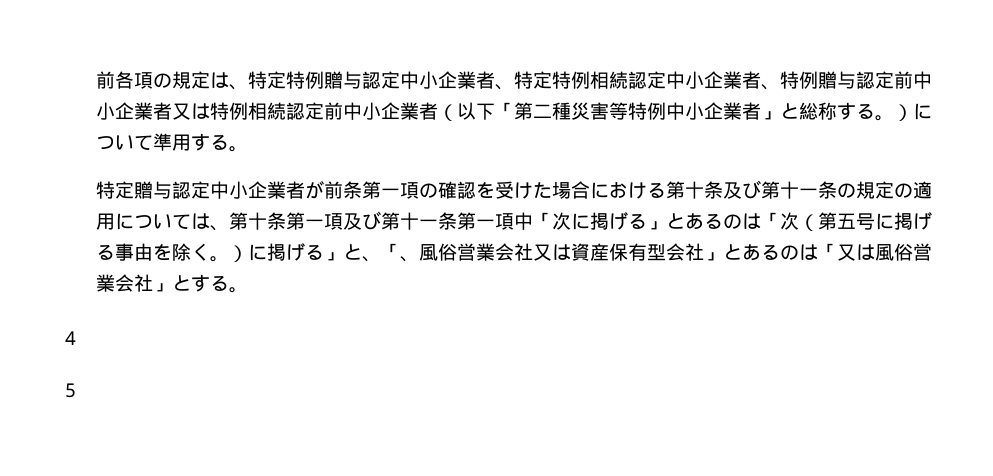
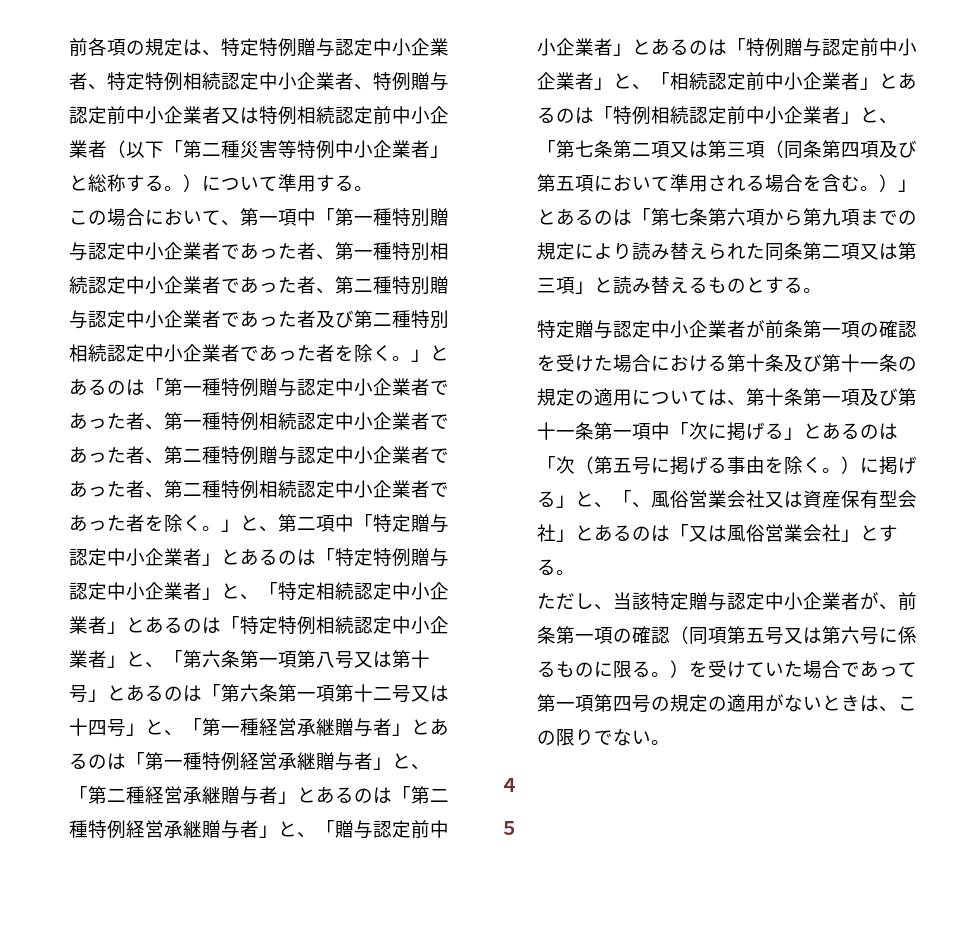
(248, 149) none -> [68,208,449,227] [68,242,449,261] [68,276,449,295] [68,310,449,329] [68,344,449,362] [68,378,449,397] [68,412,449,431] [68,446,449,465] [68,480,449,499] [68,514,449,533] [68,548,449,567] [68,582,449,600] [68,616,449,635] [68,650,430,669] [68,684,449,703] [68,718,449,737] [68,752,430,771] [68,786,449,805] [68,820,449,839] [536,38,917,57] [536,72,917,90] [536,106,898,125] [536,140,917,159] [536,174,917,193] [536,208,917,226] [536,242,917,261] [536,276,822,294] // この場合において、第一項中「第一種特別贈与認定中小企業者であった者、第一種特別相続認定中小企業者であった者、第二種特別贈与認定中小企業者であった者及び第二種特別相続認定中小企業者であった者を除く。」とあるのは「第一種特例贈与認定中小企業者であった者、第一種特例相続認定中小企業者であった者、第二種特例贈与認定中小企業者であった者、第二種特例相続認定中小企業者であった者を除く。」と、第二項中「特定贈与認定中小企業者」とあるのは「特定特例贈与認定中小企業者」と、「特定相続認定中小企業者」とあるのは「特定特例相続認定中小企業者」と、「第六条第一項第八号又は第十号」とあるのは「第六条第一項第十二号又は十四号」と、「第一種経営承継贈与者」とあるのは「第一種特例経営承継贈与者」と、「第二種経営承継贈与者」とあるのは「第二種特例経営承継贈与者」と、「贈与認定前中小企業者」とあるのは「特例贈与認定前中小企業者」と、「相続認定前中小企業者」とあるのは「特例相続認定前中小企業者」と、「第七条第二項又は第三項（同条第四項及び第五項において準用される場合を含む。）」とあるのは「第七条第六項から第九項までの規定により読み替えられた同条第二項又は第三項」と読み替えるものとする。
(248, 290) none -> [536,592,917,611] [536,626,917,645] [536,660,917,679] [536,694,917,713] [536,728,670,746] // ただし、当該特定贈与認定中小企業者が、前条第一項の確認（同項第五号又は第六号に係るものに限る。）を受けていた場合であって第一項第四号の規定の適用がないときは、この限りでない。

